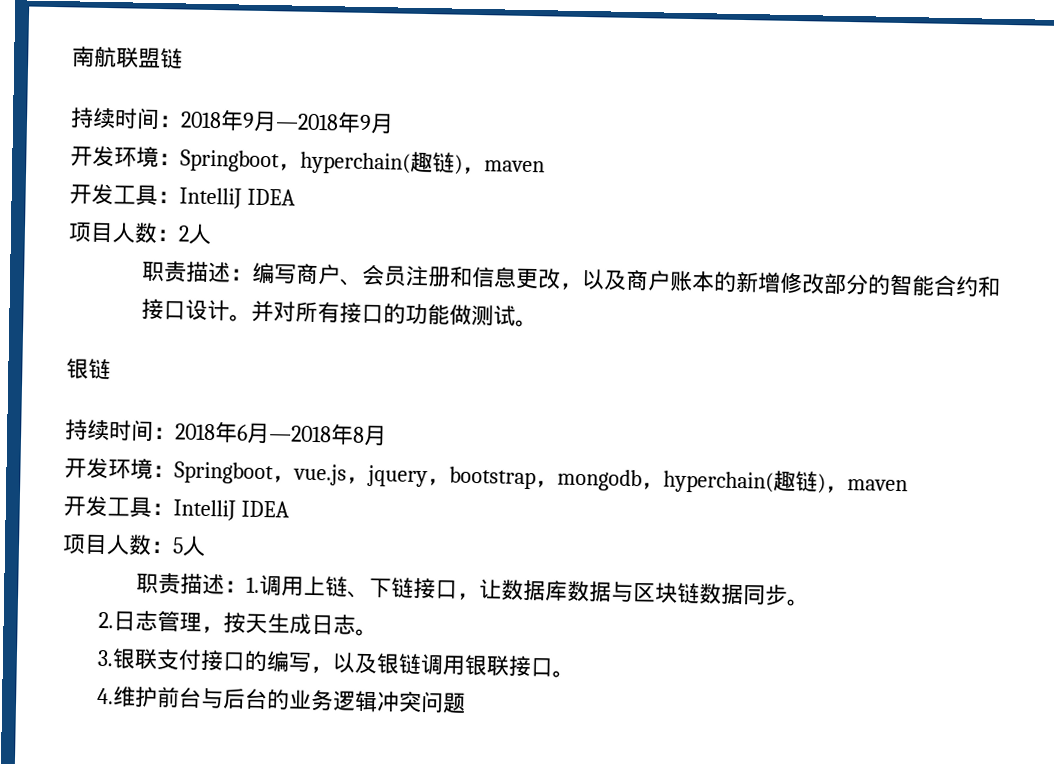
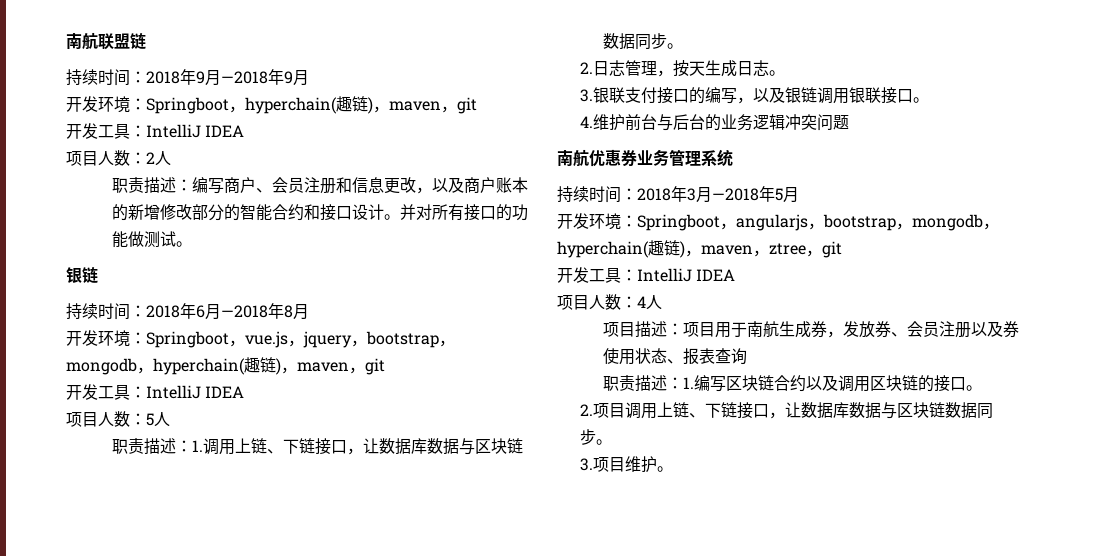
(545, 166) none -> [441,97,477,114] ，git
(908, 485) none -> [349,358,385,375] ，git
(467, 703) none -> [557,149,733,167] [557,186,799,203] [557,213,999,231] [557,240,842,258] [557,267,736,283] [557,294,662,310] [603,321,1020,338] [603,348,748,365] [603,375,983,392] [580,402,994,419] [580,429,613,445] [580,456,674,473] // 南航优惠券业务管理系统 // 持续时间：2018年3月—2018年5月 // 开发环境：Springboot，angularjs，bootstrap，mongodb，hyperchain(趣链)，maven，ztree，git // 开发工具：IntelliJ IDEA // 项目人数：4人 // 项目描述：项目用于南航生成券，发放券、会员注册以及券使用状态、报表查询 // 职责描述：1.编写区块链合约以及调用区块链的接口。 // 2.项目调用上链、下链接口，让数据库数据与区块链数据同步。 // 3.项目维护。

